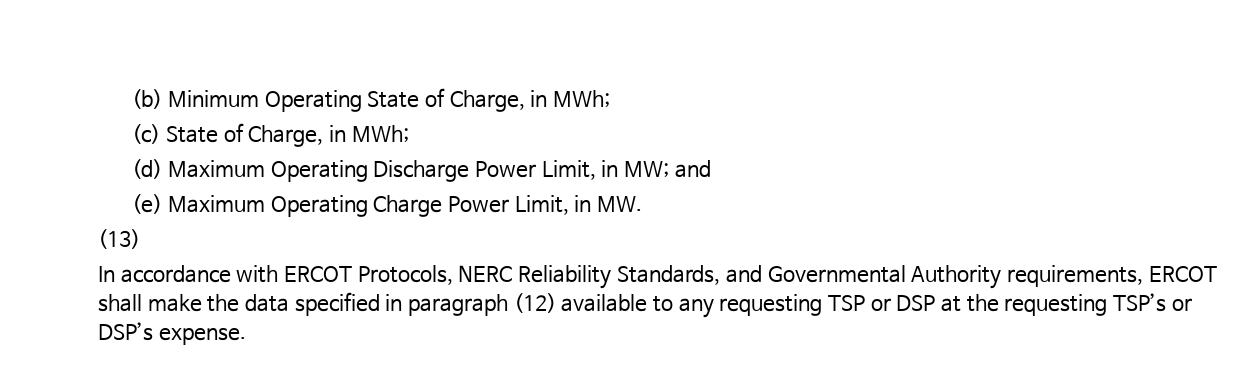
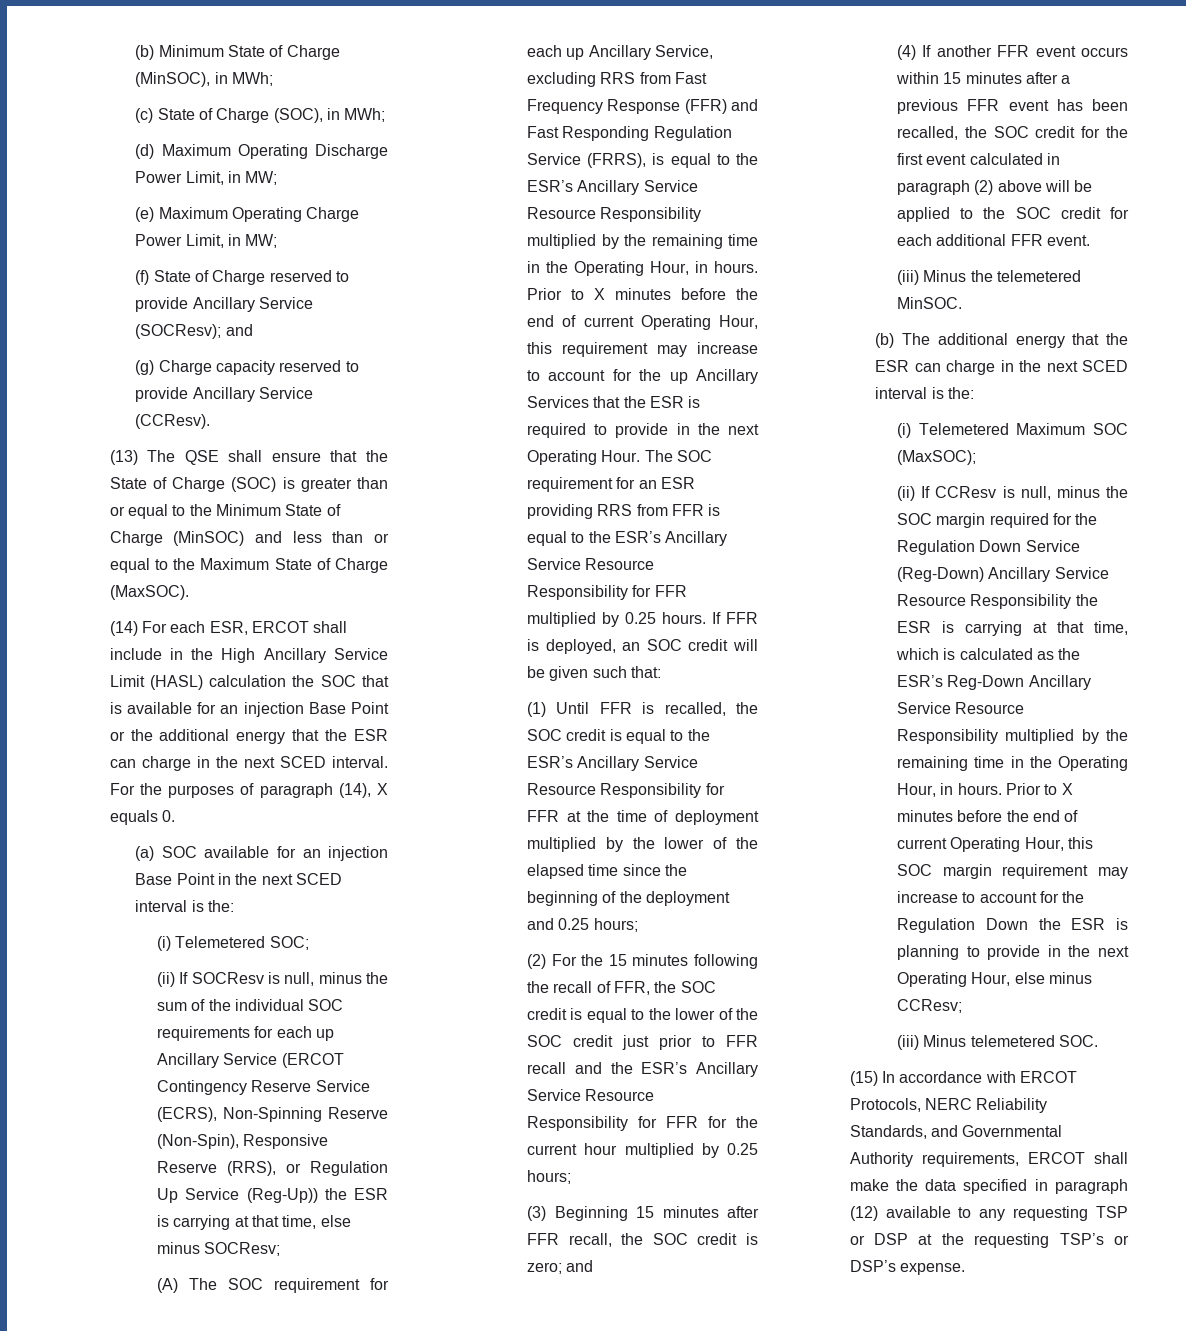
[264,88,525,112] Operating State of Charge, -> [228,45,340,60] [135,72,211,87] State of Charge (MinSOC),
[248,125,324,147] Charge, -> [216,108,323,123] Charge (SOC),
[674,160,711,178] and -> (278, 178) none
[597,196,643,212] [97,229,140,249] MW. // (13) // -> [245,234,278,248] [135,270,350,285] [135,297,314,312] [135,324,253,339] [135,360,359,375] [135,387,314,402] [135,414,211,429] [109,450,388,465] [109,477,388,492] [109,504,341,519] [109,531,389,546] [109,558,388,573] [109,585,189,600] [109,621,348,636] [109,648,388,663] [109,675,389,690] [109,702,390,717] [109,729,388,744] [109,756,388,771] [109,783,388,798] [109,810,175,825] [135,846,389,861] [135,873,343,885] [135,900,235,912] [157,936,309,951] [157,972,388,987] [157,999,344,1011] [157,1026,334,1041] [157,1053,344,1068] [157,1080,370,1095] [157,1107,388,1122] [157,1134,329,1149] [157,1161,388,1176] [157,1188,388,1203] [157,1215,351,1230] [157,1242,281,1256] [157,1278,389,1293] [527,45,713,60] [527,72,707,87] [527,99,758,114] [527,126,732,141] [527,153,758,168] [527,180,698,195] [527,207,702,222] [527,234,758,249] [527,261,758,276] [527,288,758,300] [527,315,758,330] [527,342,758,357] [527,369,758,384] [527,396,701,408] [527,423,759,438] [527,450,712,465] [527,477,695,492] [527,504,721,519] [527,531,728,546] [527,558,655,570] [527,585,687,600] [527,612,758,627] [527,639,758,654] [527,666,661,681] [527,702,758,717] [527,729,710,744] [527,756,698,771] [527,783,725,798] [527,810,759,825] [527,837,758,852] [527,864,687,879] [527,891,730,906] [527,918,638,932] [527,954,758,969] [527,981,716,995] [527,1008,758,1023] [527,1035,758,1050] [527,1062,758,1077] [527,1089,655,1101] [527,1116,758,1131] [527,1143,758,1158] [527,1170,571,1184] [527,1206,759,1221] [527,1233,758,1247] [527,1260,594,1274] [897,45,1128,60] [896,72,1071,84] [897,99,1128,114] [897,126,1128,140] [897,153,1060,165] [897,180,1093,195] [897,207,1129,222] [897,234,1090,246] [897,270,1081,285] [897,297,962,309] [875,333,1128,348] [875,360,1128,375] [875,387,975,399] [897,423,1128,438] [897,450,976,465] [897,486,1128,501] [897,513,1098,528] [897,540,1080,555] [897,567,1109,582] [897,594,1098,609] [897,621,1128,636] [896,648,1081,660] [897,675,1091,690] [897,702,1025,714] [897,729,1128,744] [897,756,1128,771] [897,783,1073,797] [897,810,1079,822] [897,837,1093,852] [897,864,1128,879] [897,891,1085,903] [897,918,1128,933] [897,945,1129,960] [897,972,1092,987] [897,999,962,1013] [897,1035,1098,1050] [849,1071,878,1086] MW; // (f) State of Charge reserved to provide Ancillary Service (SOCResv); and // (g) Charge capacity reserved to provide Ancillary Service (CCResv). // (13) The QSE shall ensure that the State of Charge (SOC) is greater than or equal to the Minimum State of Charge (MinSOC) and less than or equal to the Maximum State of Charge (MaxSOC). // (14) For each ESR, ERCOT shall include in the High Ancillary Service Limit (HASL) calculation the SOC that is available for an injection Base Point or the additional energy that the ESR can charge in the next SCED interval. For the purposes of paragraph (14), X equals 0. // (a) SOC available for an injection Base Point in the next SCED interval is the: // (i) Telemetered SOC; // (ii) If SOCResv is null, minus the sum of the individual SOC requirements for each up Ancillary Service (ERCOT Contingency Reserve Service (ECRS), Non-Spinning Reserve (Non-Spin), Responsive Reserve (RRS), or Regulation Up Service (Reg-Up)) the ESR is carrying at that time, else minus SOCResv; // (A) The SOC requirement for each up Ancillary Service, excluding RRS from Fast Frequency Response (FFR) and Fast Responding Regulation Service (FRRS), is equal to the ESR’s Ancillary Service Resource Responsibility multiplied by the remaining time in the Operating Hour, in hours. Prior to X minutes before the end of current Operating Hour, this requirement may increase to account for the up Ancillary Services that the ESR is required to provide in the next Operating Hour. The SOC requirement for an ESR providing RRS from FFR is equal to the ESR’s Ancillary Service Resource Responsibility for FFR multiplied by 0.25 hours. If FFR is deployed, an SOC credit will be given such that: // (1) Until FFR is recalled, the SOC credit is equal to the ESR’s Ancillary Service Resource Responsibility for FFR at the time of deployment multiplied by the lower of the elapsed time since the beginning of the deployment and 0.25 hours; // (2) For the 15 minutes following the recall of FFR, the SOC credit is equal to the lower of the SOC credit just prior to FFR recall and the ESR’s Ancillary Service Resource Responsibility for FFR for the current hour multiplied by 0.25 hours; // (3) Beginning 15 minutes after FFR recall, the SOC credit is zero; and // (4) If another FFR event occurs within 15 minutes after a previous FFR event has been recalled, the SOC credit for the first event calculated in paragraph (2) above will be applied to the SOC credit for each additional FFR event. // (iii) Minus the telemetered MinSOC. // (b) The additional energy that the ESR can charge in the next SCED interval is the: // (i) Telemetered Maximum SOC (MaxSOC); // (ii) If CCResv is null, minus the SOC margin required for the Regulation Down Service (Reg-Down) Ancillary Service Resource Responsibility the ESR is carrying at that time, which is calculated as the ESR’s Reg-Down Ancillary Service Resource Responsibility multiplied by the remaining time in the Operating Hour, in hours. Prior to X minutes before the end of current Operating Hour, this SOC margin requirement may increase to account for the Regulation Down the ESR is planning to provide in the next Operating Hour, else minus CCResv; // (iii) Minus telemetered SOC. // (15)

